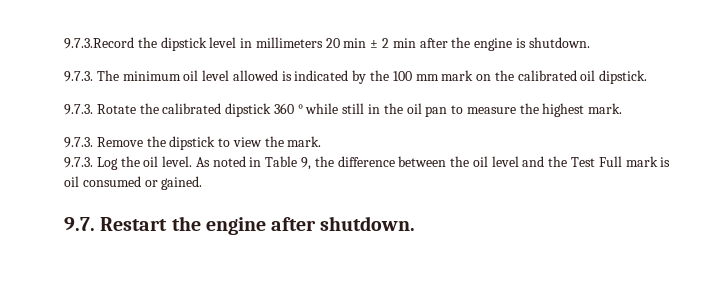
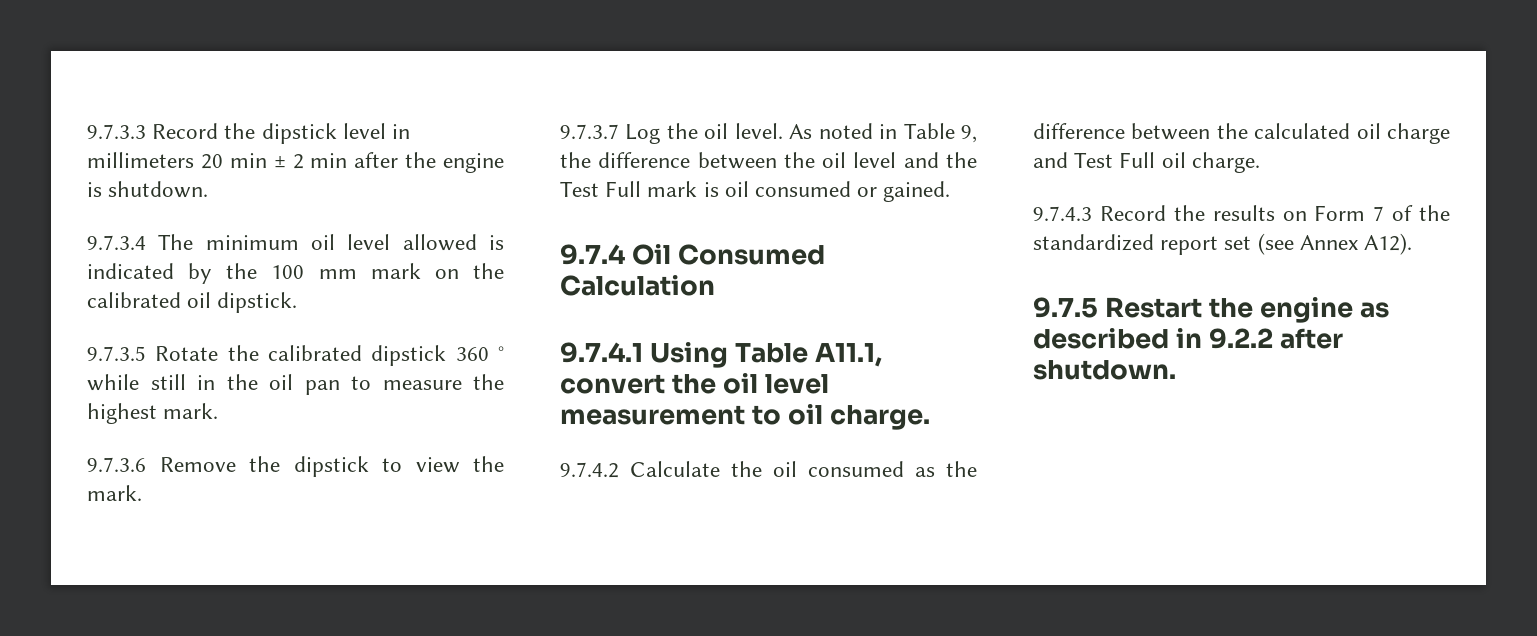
[64,37,134,49] 9.7.3.Record -> [87,123,219,139] 9.7.3.3 Record
[64,71,93,82] 9.7.3. -> [87,235,146,250] 9.7.3.4
[64,104,93,115] 9.7.3. -> [87,346,146,361] 9.7.3.5
[64,137,93,148] 9.7.3. -> [87,457,146,472] 9.7.3.6
[64,157,93,168] 9.7.3. -> [560,124,619,139] 9.7.3.7
[64,216,266,235] 9.7. Restart the engine -> [560,244,826,265] [560,275,715,296] [560,342,883,368] [560,373,830,394] [560,404,931,430] [560,461,977,478] [1033,123,1450,144] [1033,152,1260,173] [1033,205,1450,221] [1033,233,1413,255] [1033,297,1390,323] [1033,328,1274,349] 9.7.4 Oil Consumed Calculation // 9.7.4.1 Using Table A11.1, convert the oil level measurement to oil charge. // 9.7.4.2 Calculate the oil consumed as the difference between the calculated oil charge and Test Full oil charge. // 9.7.4.3 Record the results on Form 7 of the standardized report set (see Annex A12). // 9.7.5 Restart the engine as described in 9.2.2

